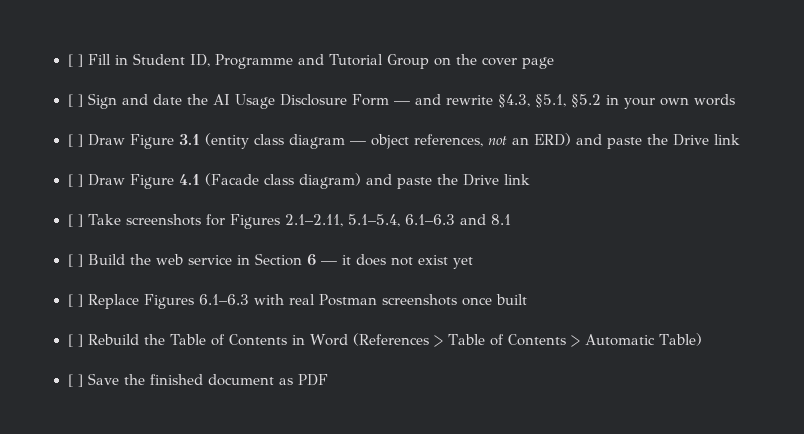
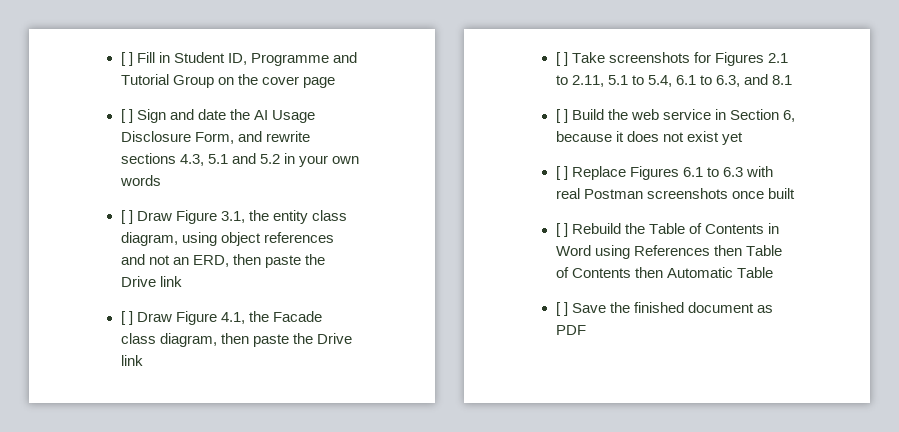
[351,94,601,108] Form — and rewrite §4.3, §5.1, §5.2 -> [194,131,310,144] [120,153,280,166] Form, and rewrite sections 4.3, 5.1 and 5.2
[178,133,602,149] 3.1 (entity class diagram — object references, not an ERD) and -> [220,210,347,224] [120,232,334,246] [120,254,261,267] 3.1, the entity class diagram, using object references and not an ERD, then
[178,173,392,189] 4.1 (Facade class diagram) and -> [220,311,322,324] [120,333,249,347] 4.1, the Facade class diagram, then
[285,214,456,227] 2.1–2.11, 5.1–5.4, 6.1–6.3 -> [767,53,788,63] [555,75,740,87] 2.1 to 2.11, 5.1 to 5.4, 6.1 to 6.3,
[306,254,337,266] 6 — -> [782,110,795,122] [555,131,612,142] 6, because
[198,294,249,305] 6.1–6.3 -> [682,167,743,177] 6.1 to 6.3
[353,333,703,347] (References > Table of Contents > Automatic Table) -> [594,245,782,259] [555,267,773,278] using References then Table of Contents then Automatic Table

